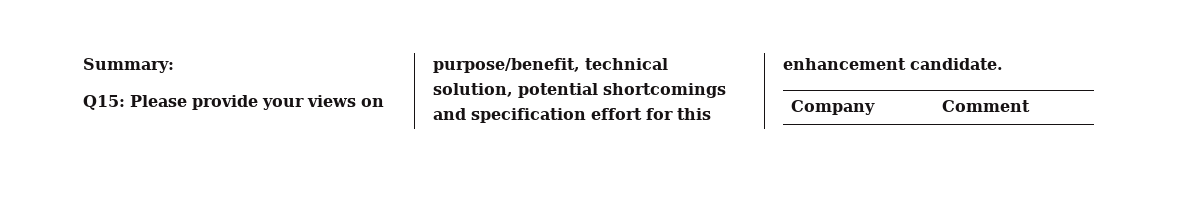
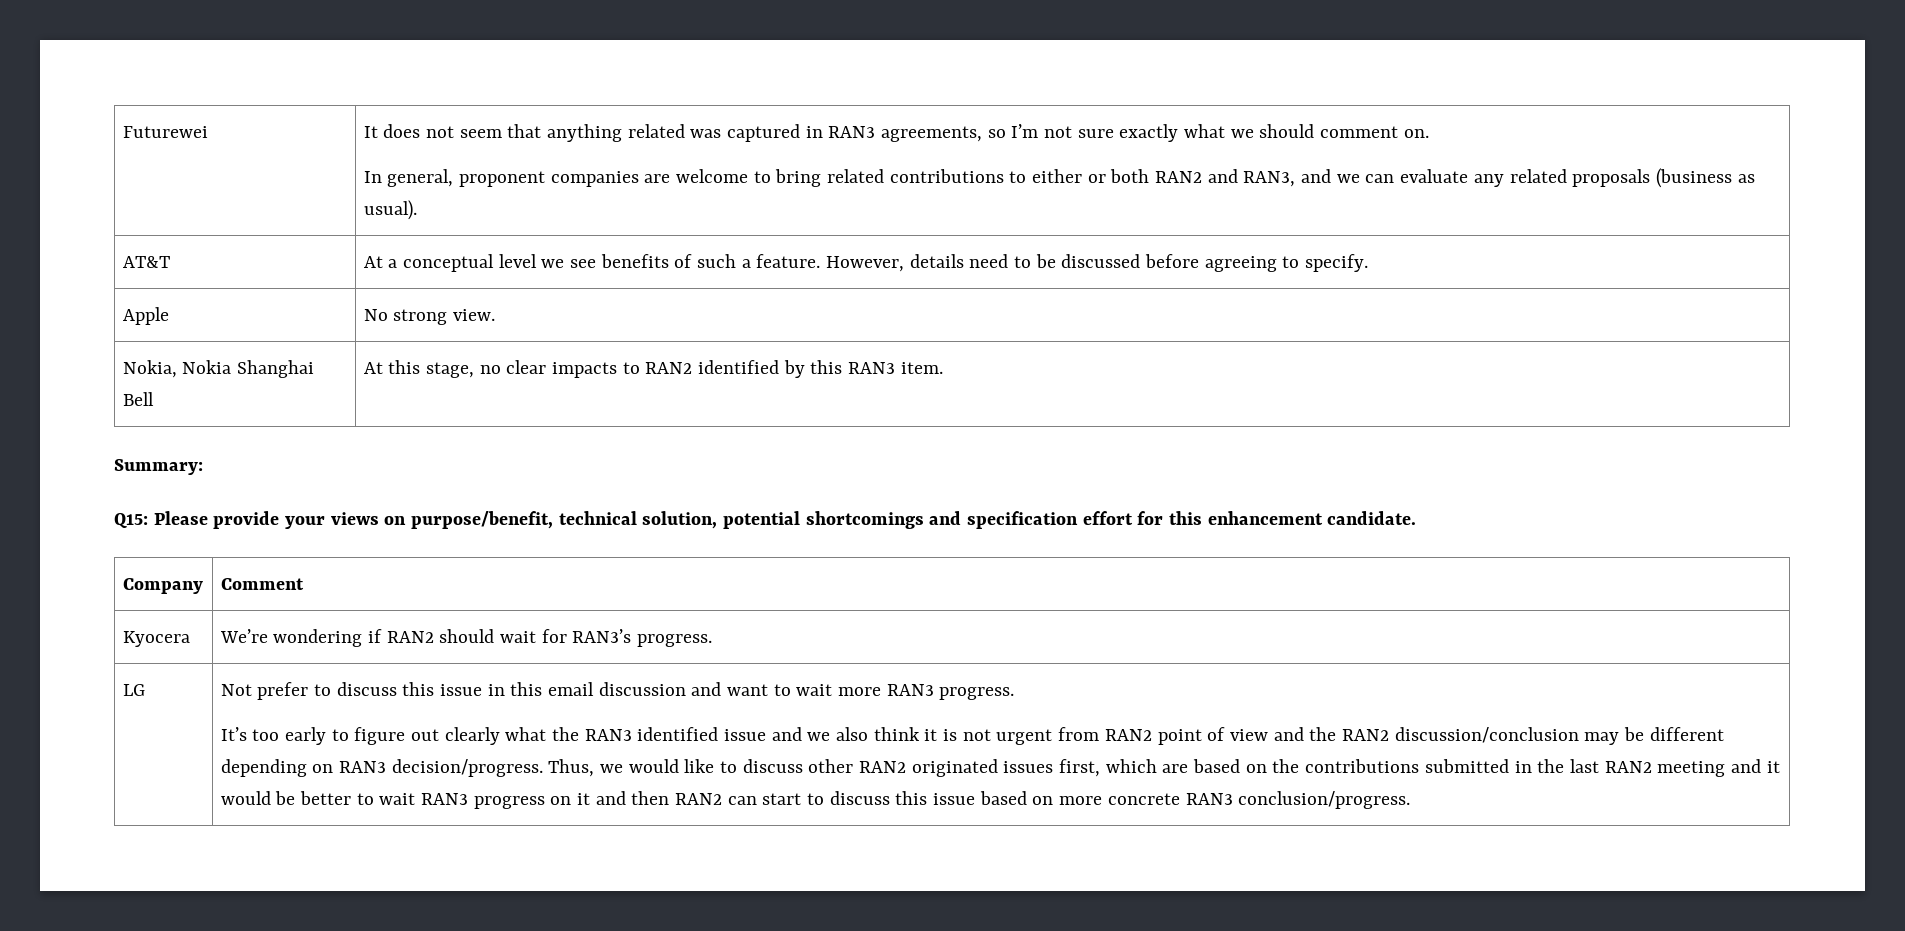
(83, 65) none -> [122,126,208,138] [363,124,1429,142] [363,168,1755,188] [363,200,417,220] [122,256,170,268] [363,254,1369,272] [122,307,169,325] [363,309,496,325] [122,360,315,378] [122,392,154,406] [363,360,943,378] Futurewei | It does not seem that anything related was captured in RAN3 agreements, so I’m not sure exactly what we should comment on. // In general, proponent companies are welcome to bring related contributions to either or both RAN2 and RAN3, and we can evaluate any related proposals (business as usual). // AT&T | At a conceptual level we see benefits of such a feature. However, details need to be discussed before agreeing to specify. // Apple | No strong view. // Nokia, Nokia Shanghai Bell | At this stage, no clear impacts to RAN2 identified by this RAN3 item. //
(1031, 106) none -> [122,631,190,647] [219,629,713,647] [122,684,145,696] [220,682,1015,700] [220,727,1724,745] [220,759,1780,777] [220,791,1411,809] // Kyocera | We’re wondering if RAN2 should wait for RAN3’s progress. // LG | Not prefer to discuss this issue in this email discussion and want to wait more RAN3 progress. // It’s too early to figure out clearly what the RAN3 identified issue and we also think it is not urgent from RAN2 point of view and the RAN2 discussion/conclusion may be different depending on RAN3 decision/progress. Thus, we would like to discuss other RAN2 originated issues first, which are based on the contributions submitted in the last RAN2 meeting and it would be better to wait RAN3 progress on it and then RAN2 can start to discuss this issue based on more concrete RAN3 conclusion/progress.

